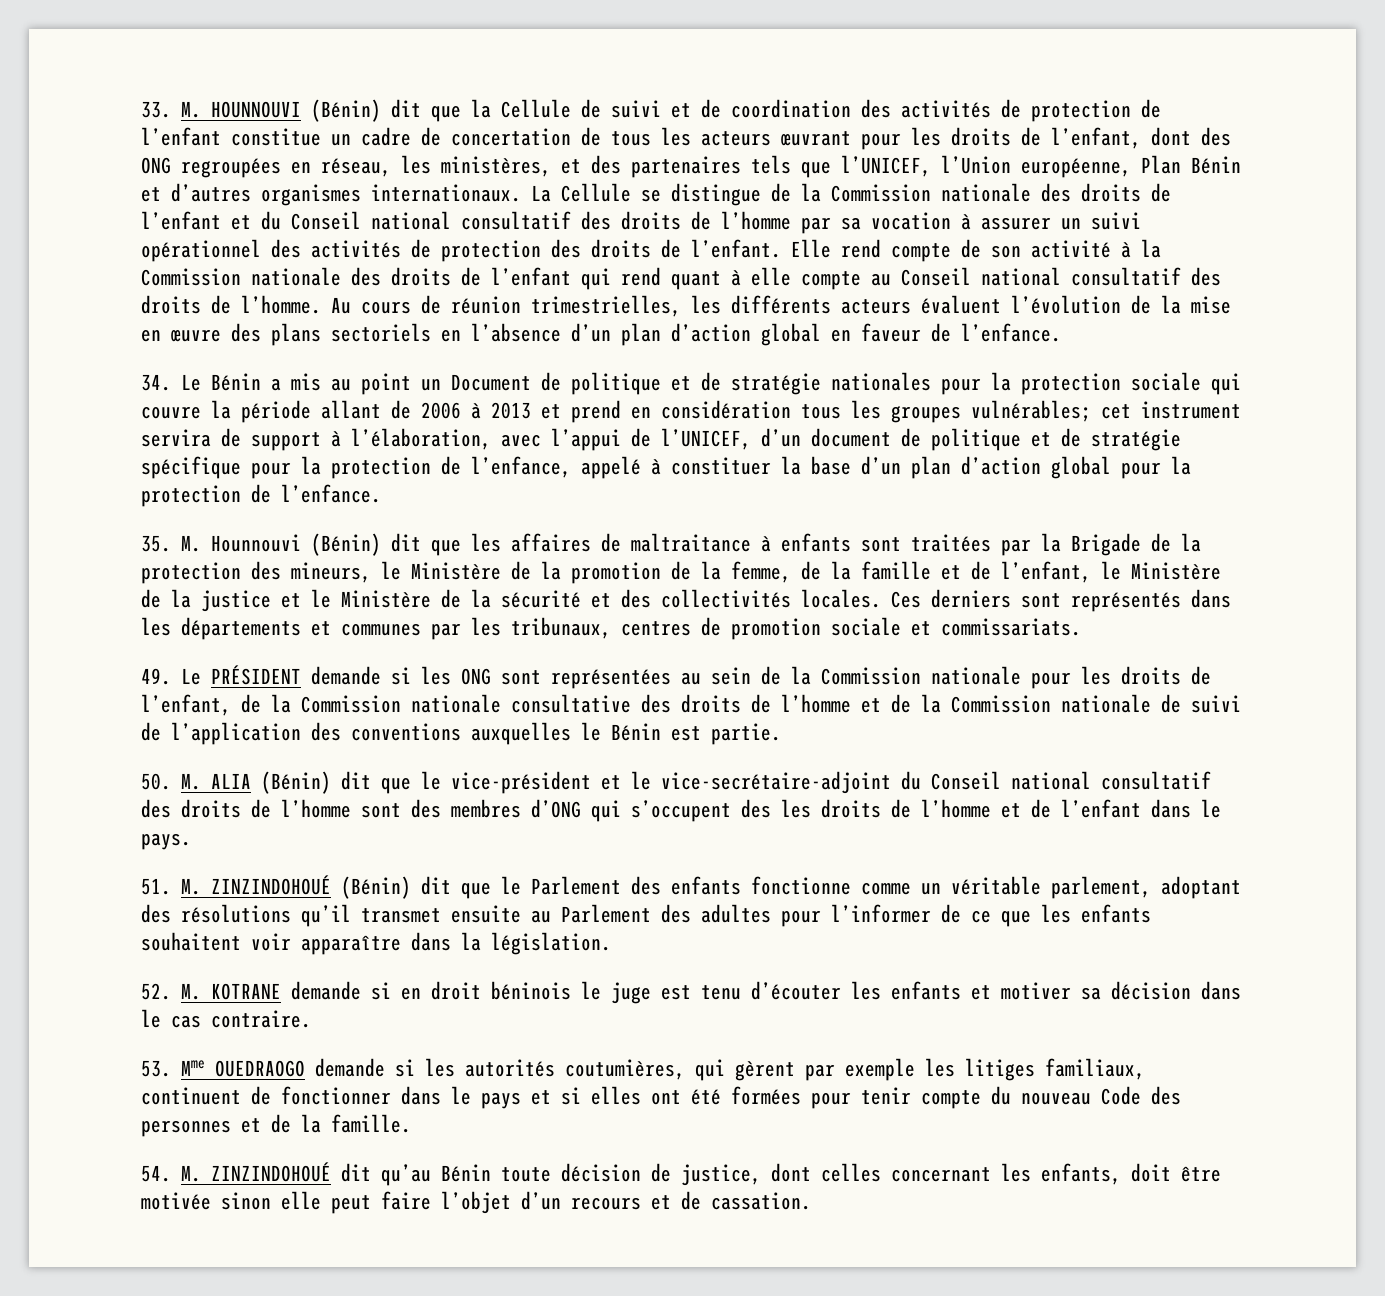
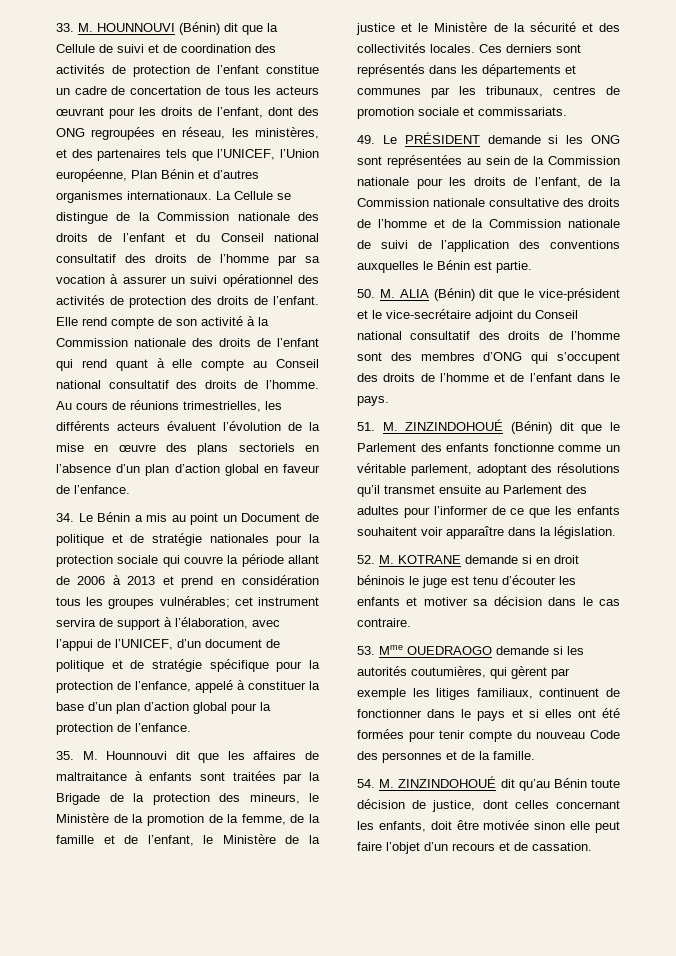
[451,296,521,314] réunion -> [130,400,179,410] réunions
[311,533,381,556] (Bénin) -> (168, 755) none
[661,771,891,794] vice-secrétaire-adjoint -> [386,309,513,322] vice-secrétaire adjoint
[781,799,811,818] les -> (378, 377) none

